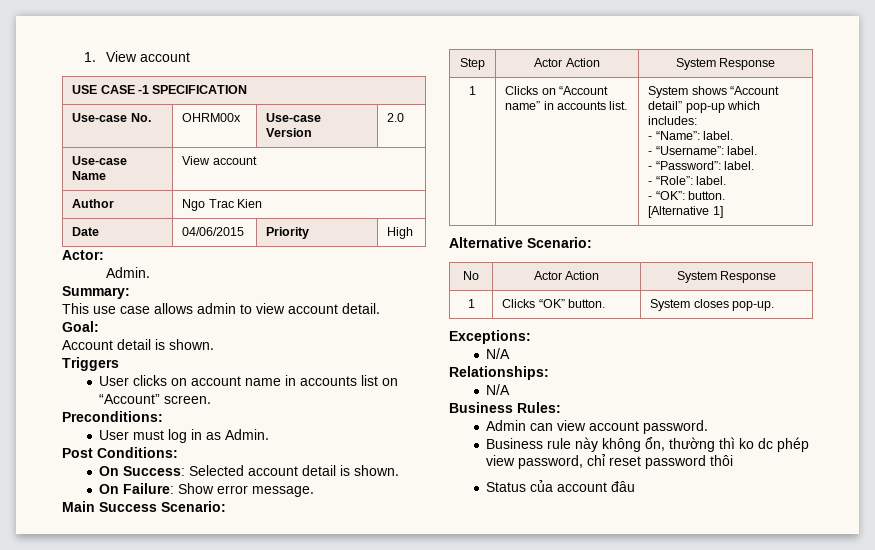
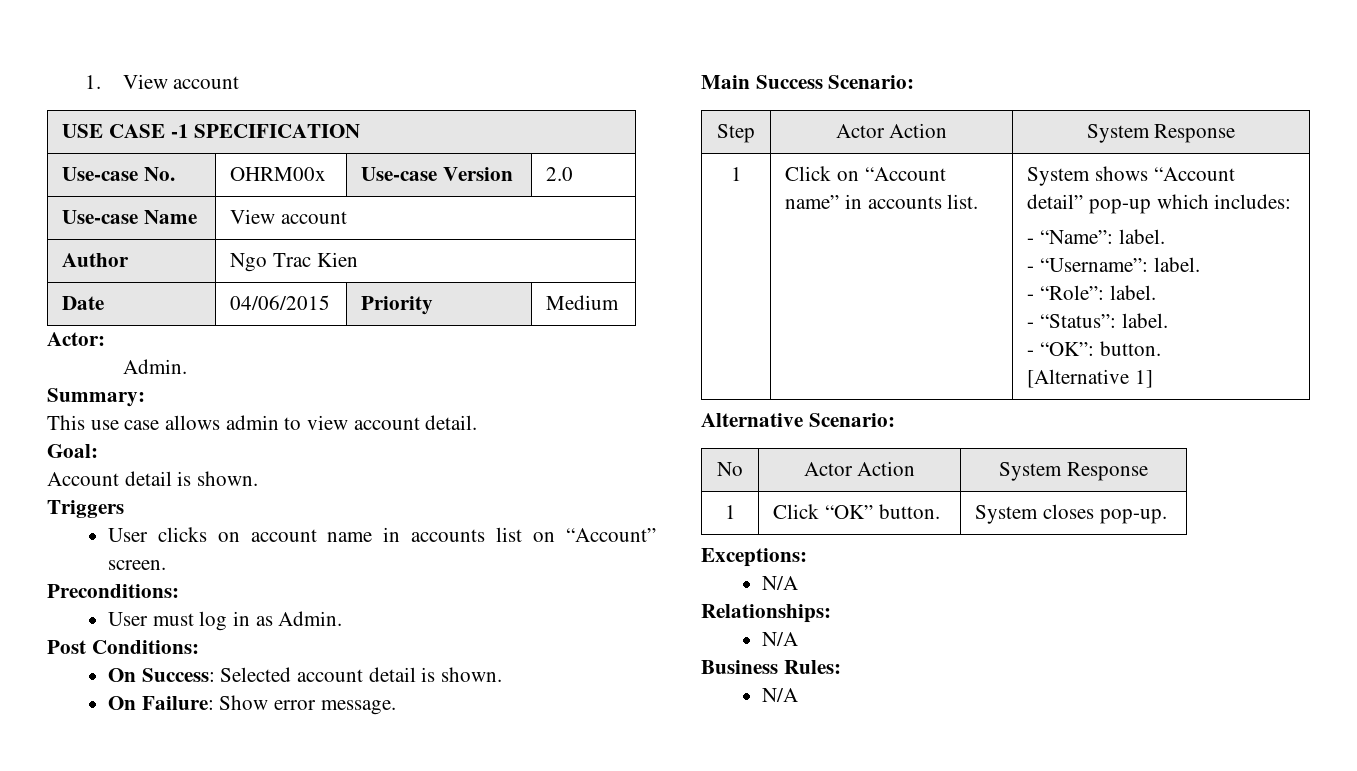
[387,227,414,239] High -> [546,295,620,310] Medium
[505,86,539,95] Clicks -> [785,166,832,181] Click
[655,161,754,170] [648,176,693,185] “Password”: label. // - “Role”: -> [1040,285,1156,300] [1027,314,1117,328] “Role”: label. // - “Status”:
[502,299,536,308] Clicks -> [773,504,820,519] Click
[486,420,709,434] [486,437,810,452] [486,454,734,469] [486,480,636,492] Admin can view account password. // Business rule này không ổn, thường thì ko dc phép view password, chỉ reset password thôi // Status của account đâu -> [761,688,798,702] N/A

